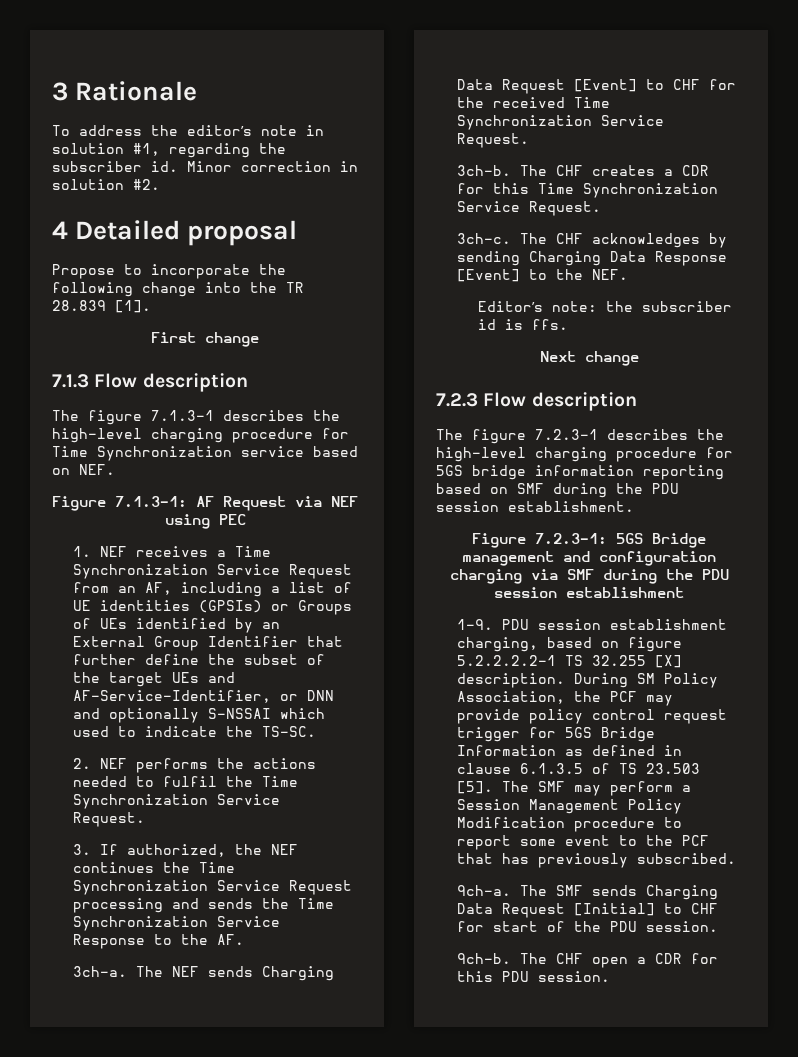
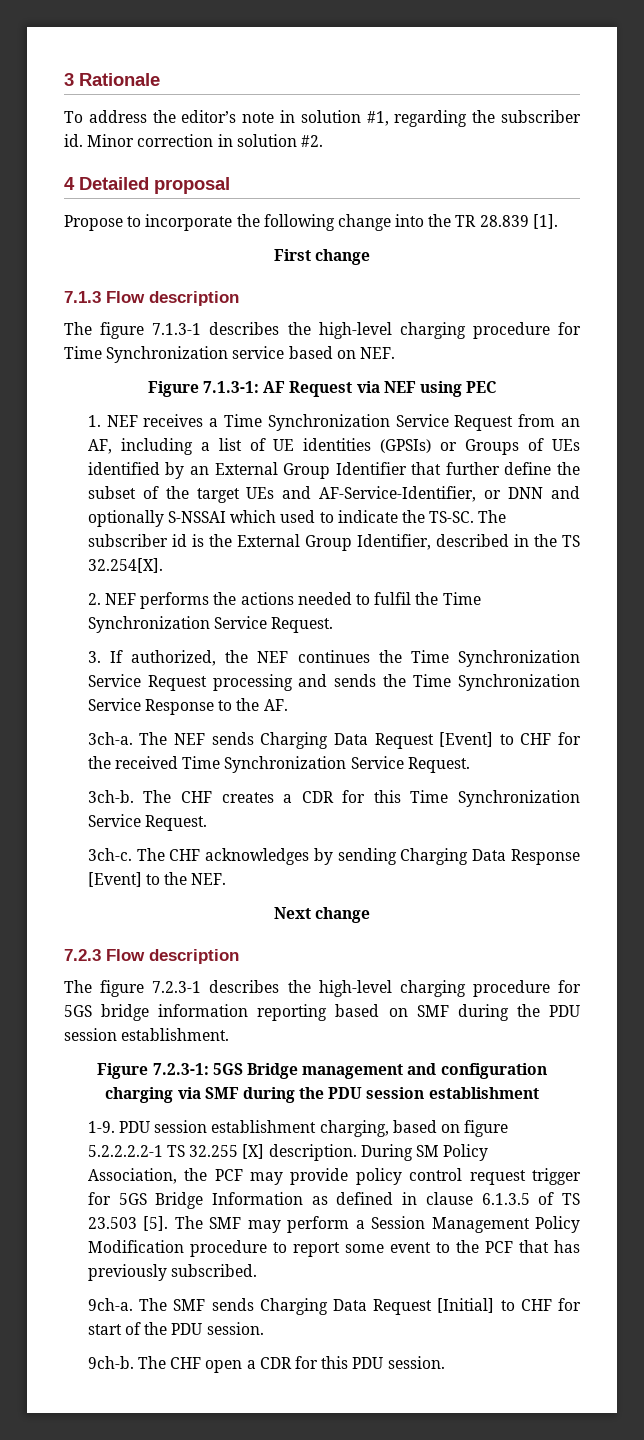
(317, 731) none -> [478,510,507,523] [87,534,581,551] [87,558,163,573] The subscriber id is the External Group Identifier, described in the TS 32.254[X].
[478,301,733,312] [478,319,569,330] // Editor’s note: the subscriber id is ffs. -> (227, 879) none

